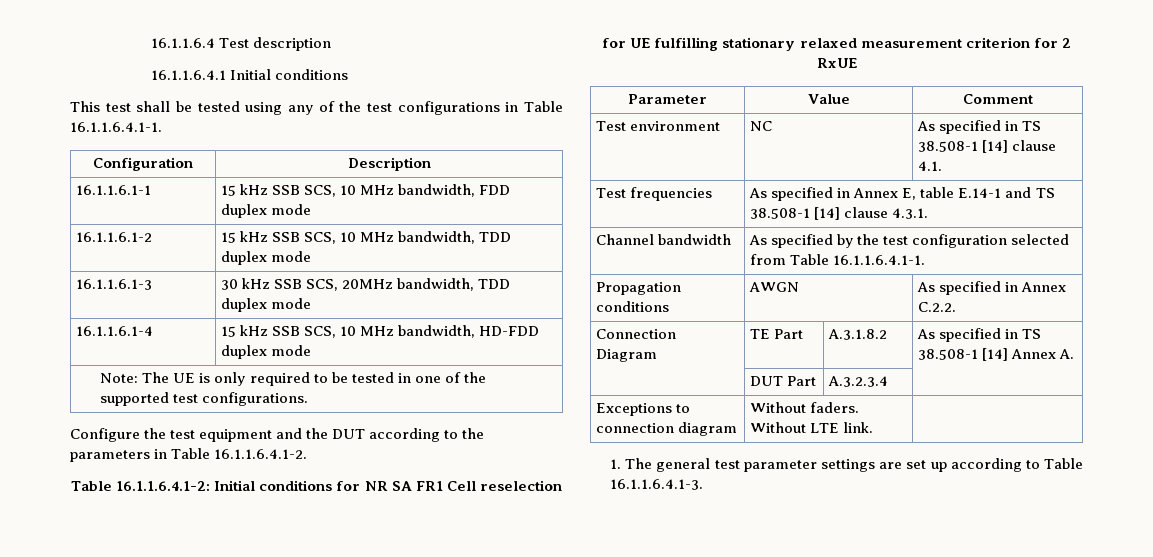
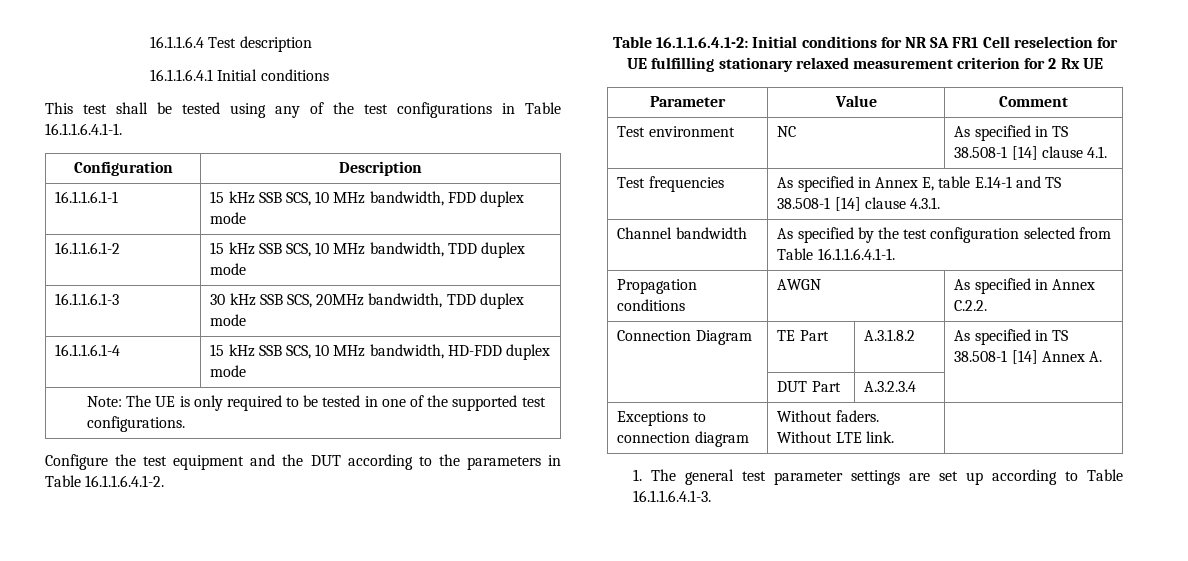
[816,58,857,68] RxUE -> [1060,58,1103,69] Rx UE

